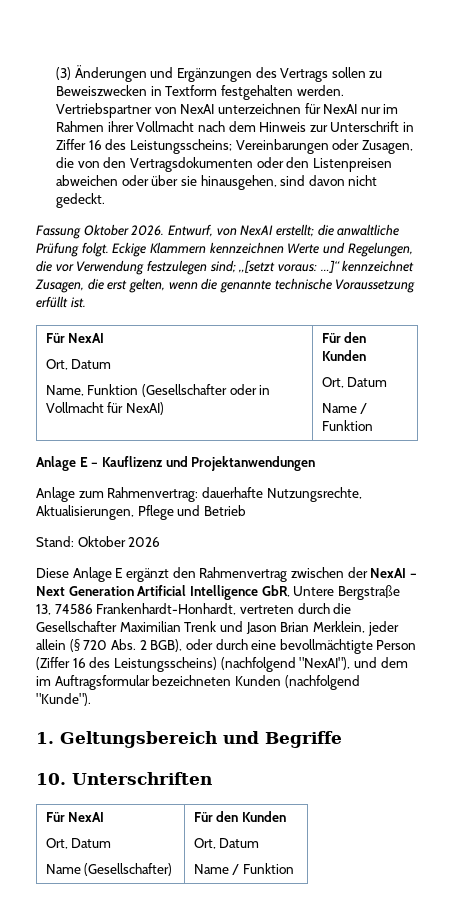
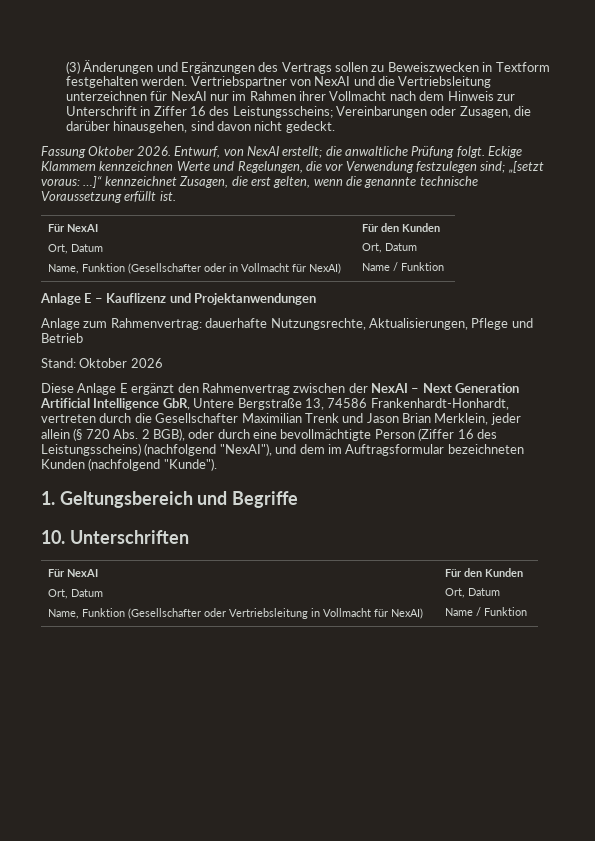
(215, 109) none -> [353,76,492,88] und die Vertriebsleitung
[77,157,392,172] [55,175,197,186] von den Vertragsdokumenten oder den Listenpreisen abweichen oder über sie -> [65,121,110,131] darüber
[45,863,173,876] Name (Gesellschafter) -> [48,608,424,619] Name, Funktion (Gesellschafter oder Vertriebsleitung in Vollmacht für NexAI)

